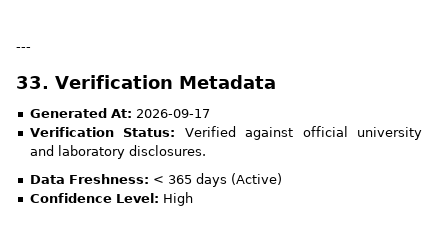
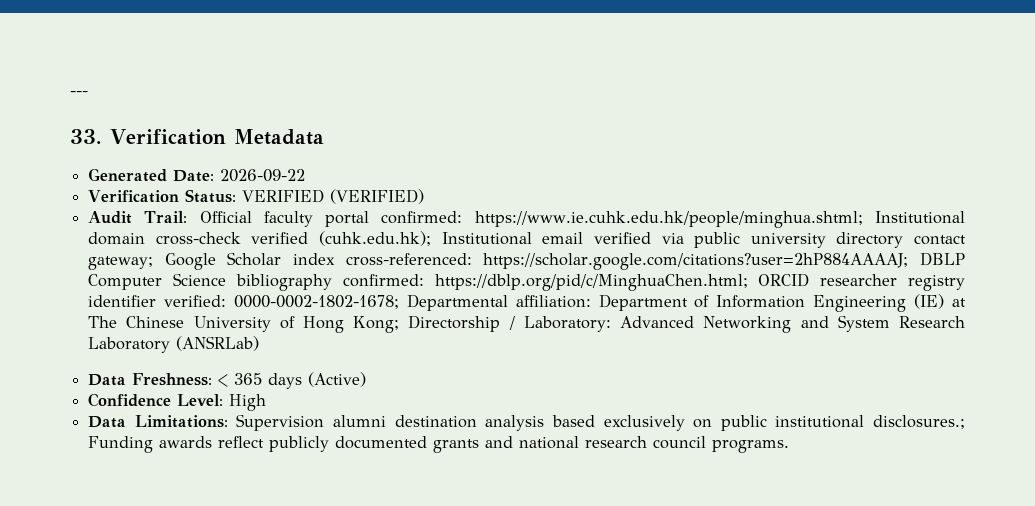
[110,109,210,118] At: 2026-09-17 -> [173,169,306,182] Date: 2026-09-22
[184,126,422,140] [29,145,206,159] Verified against official university and laboratory disclosures. -> [242,189,425,204] [88,211,965,228] [88,231,966,248] [88,252,965,270] [88,273,965,291] [88,294,966,312] [88,315,965,333] [88,336,260,353] VERIFIED (VERIFIED) // Audit Trail: Official faculty portal confirmed: https://www.ie.cuhk.edu.hk/people/minghua.shtml; Institutional domain cross-check verified (cuhk.edu.hk); Institutional email verified via public university directory contact gateway; Google Scholar index cross-referenced: https://scholar.google.com/citations?user=2hP884AAAAJ; DBLP Computer Science bibliography confirmed: https://dblp.org/pid/c/MinghuaChen.html; ORCID researcher registry identifier verified: 0000-0002-1802-1678; Departmental affiliation: Department of Information Engineering (IE) at The Chinese University of Hong Kong; Directorship / Laboratory: Advanced Networking and System Research Laboratory (ANSRLab)
(193, 199) none -> [88,414,965,431] [88,436,790,453] // Data Limitations: Supervision alumni destination analysis based exclusively on public institutional disclosures.; Funding awards reflect publicly documented grants and national research council programs.

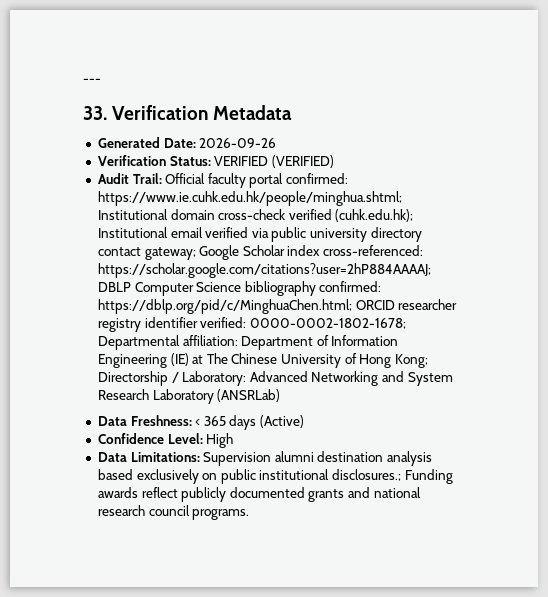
[220,169,306,182] 2026-09-22 -> [199,138,277,148] 2026-09-26

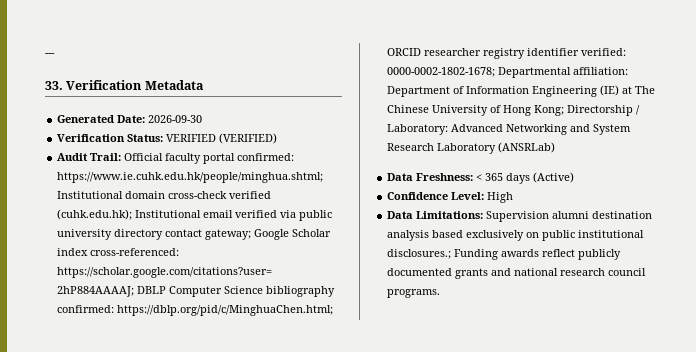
[199,138,277,148] 2026-09-26 -> [148,115,203,123] 2026-09-30

